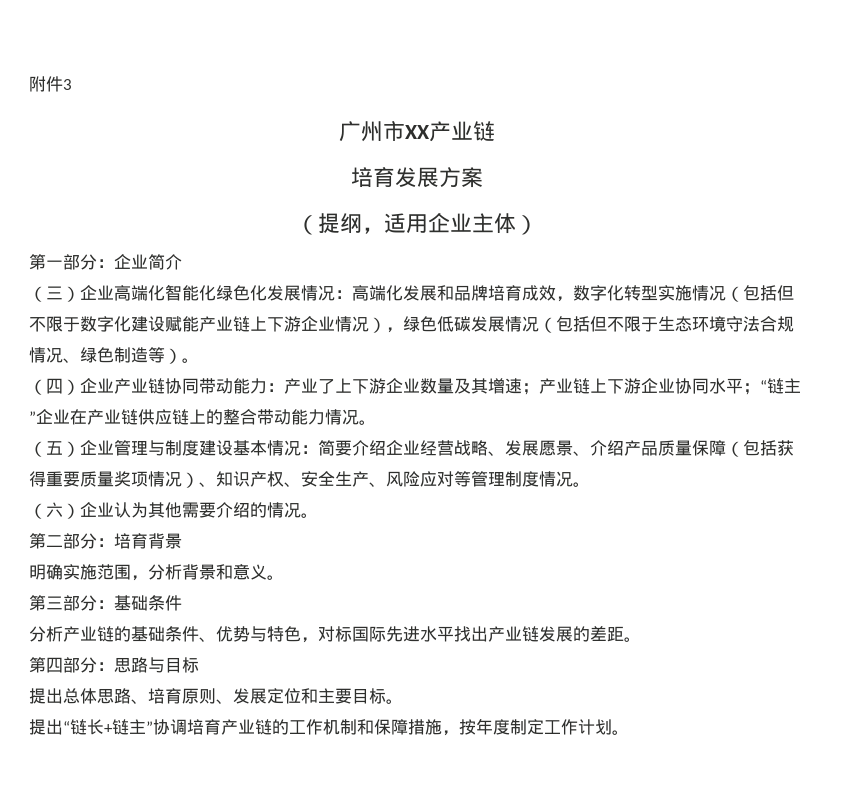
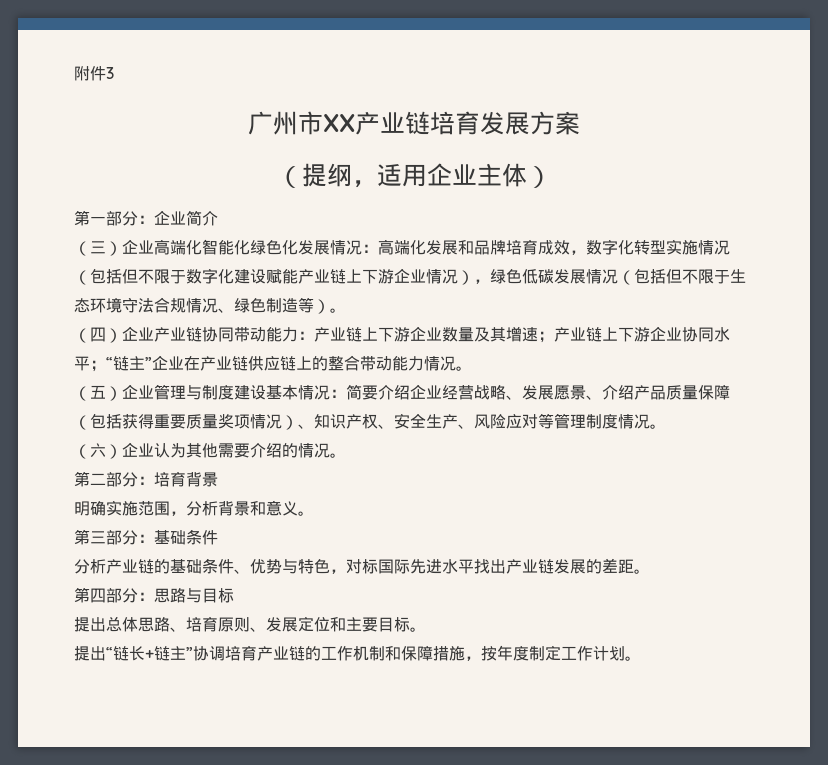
(495, 131) // -> (430, 123) none
[318,379,335,394] 了 -> [346,327,362,342] 链

